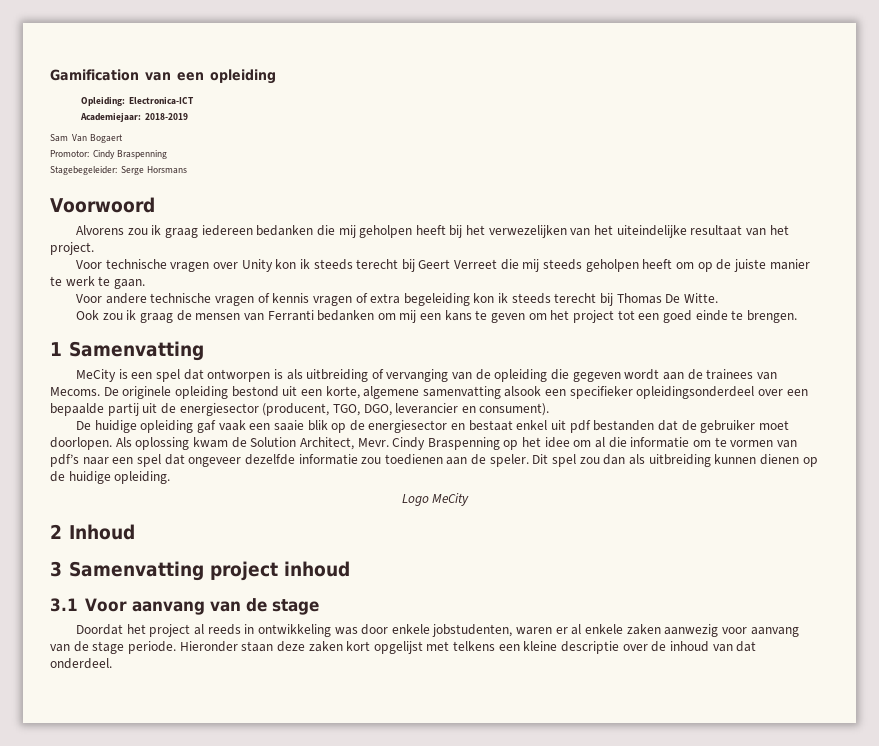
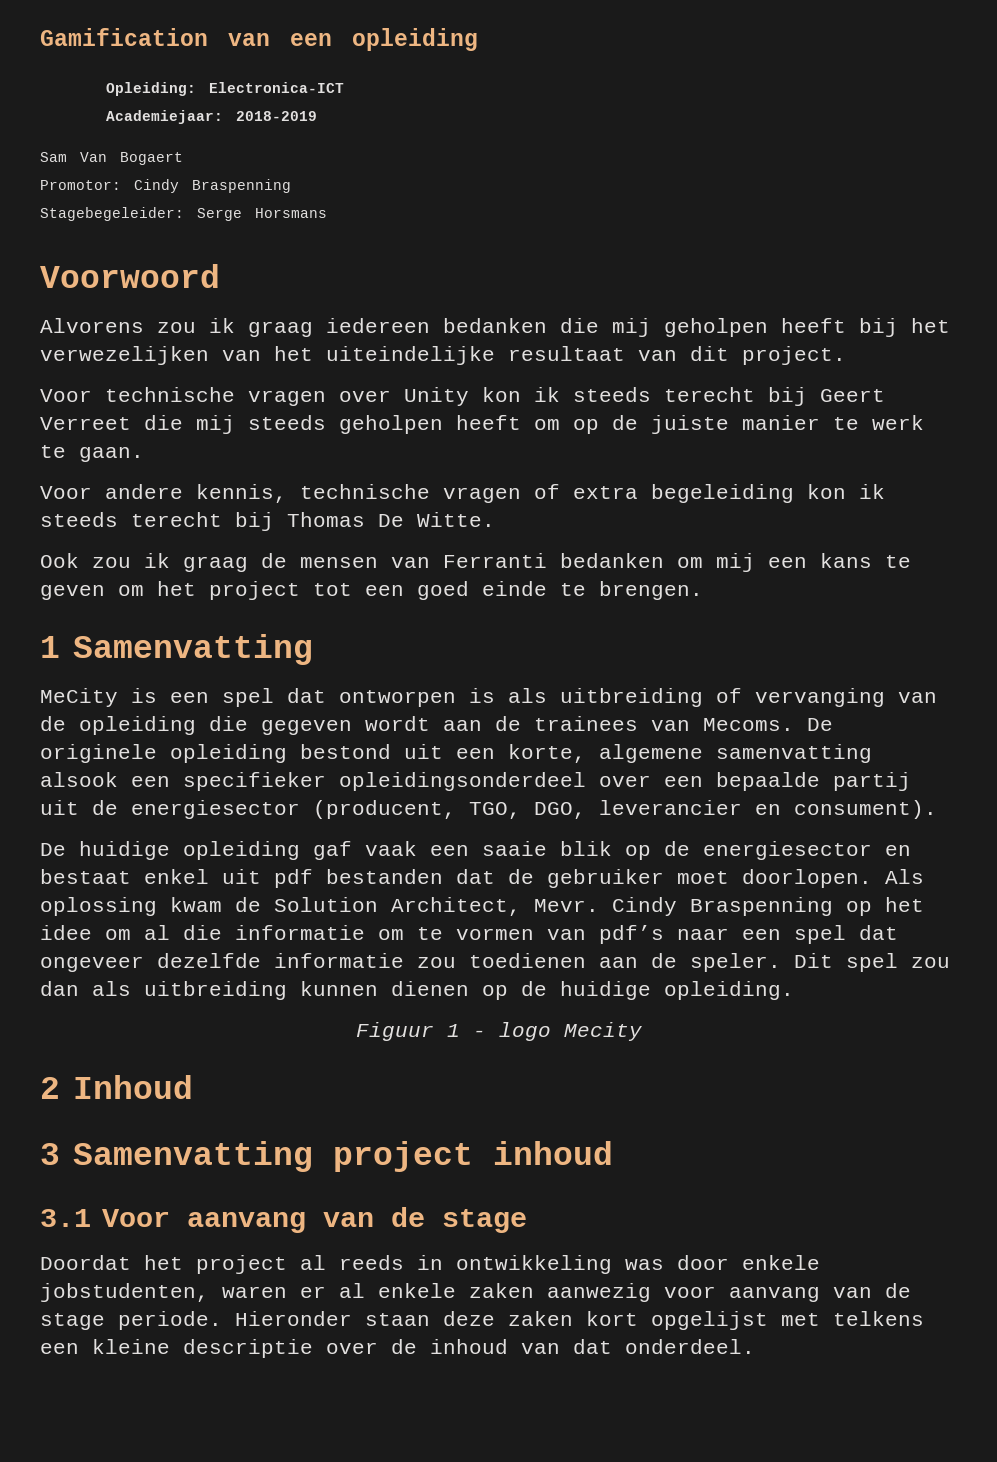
[769,225,789,235] het -> [690,346,729,361] dit
(147, 298) none -> [196,484,287,503] kennis,
[272,293,368,306] kennis vragen of -> (560, 491) none
[401,493,470,506] Logo MeCity -> [355,1022,642,1041] Figuur 1 - logo Mecity

